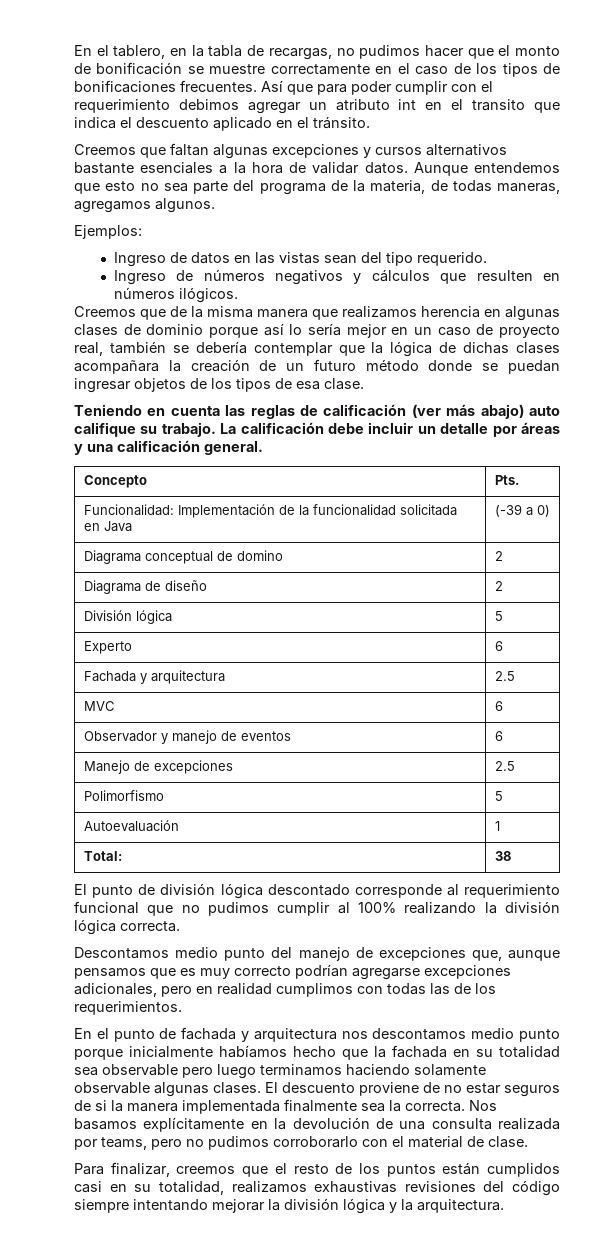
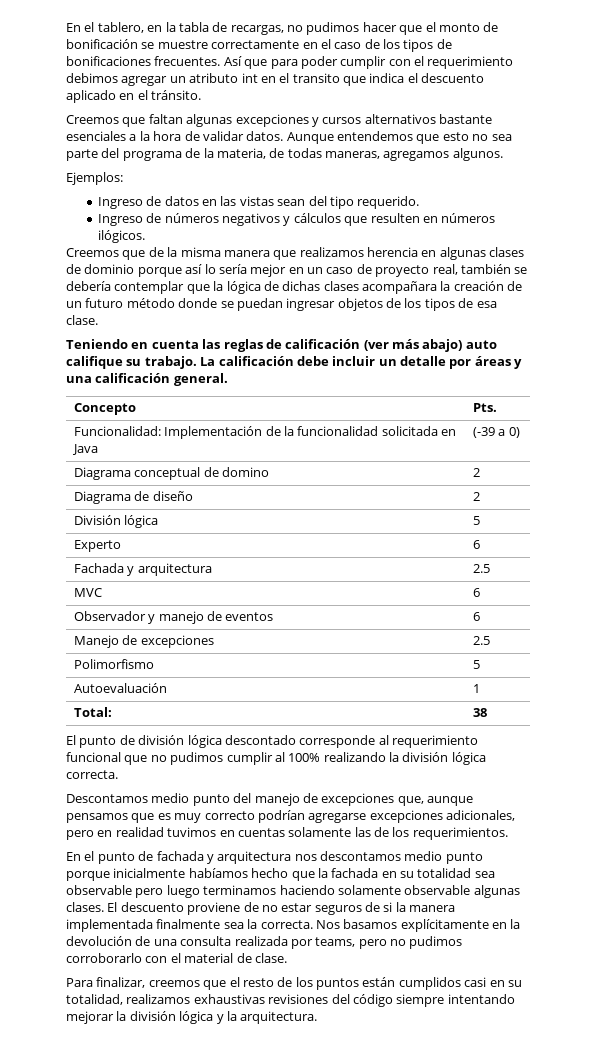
[276,983,426,997] cumplimos con todas -> [167,827,352,837] tuvimos en cuentas solamente

